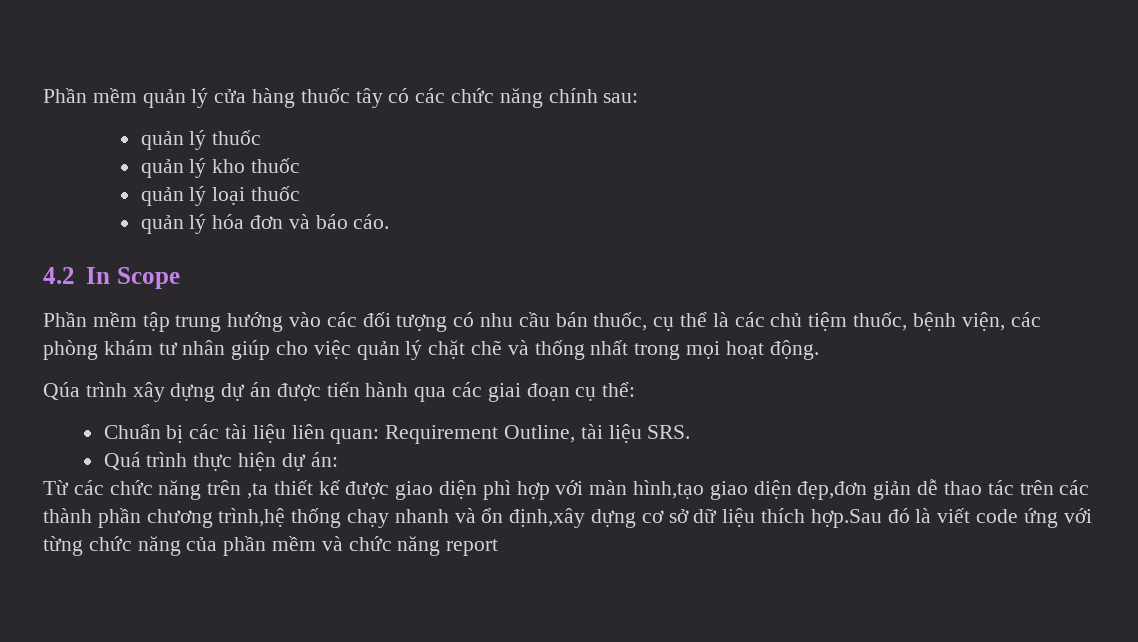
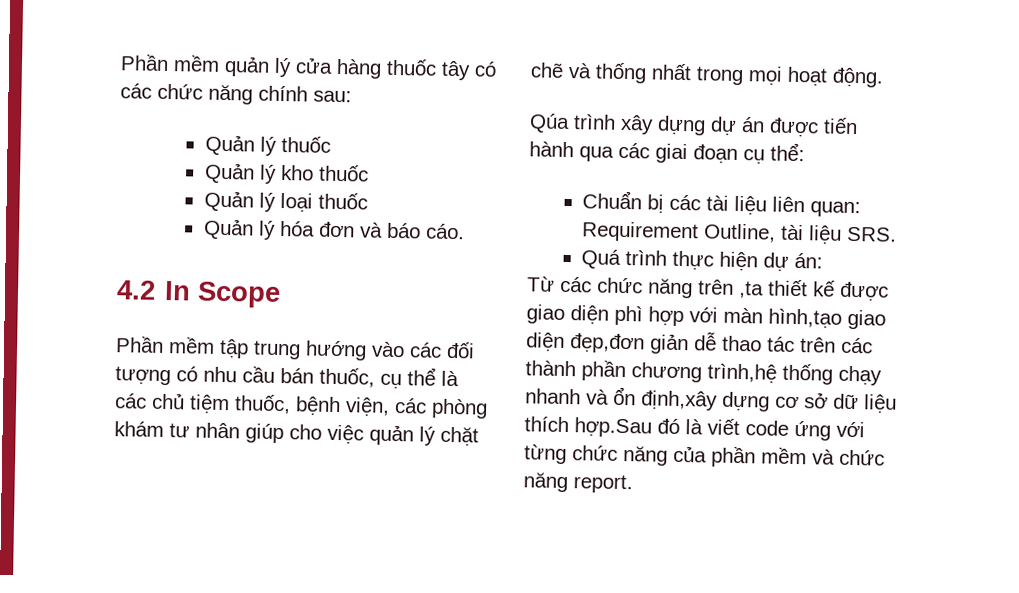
[140,131,184,150] quản -> [204,134,255,156] Quản
[140,159,184,178] quản -> [203,162,255,184] Quản
[140,187,184,206] quản -> [203,190,254,212] Quản
[140,215,184,234] quản -> [202,218,254,240] Quản
[446,539,499,556] report -> [573,474,633,494] report.

